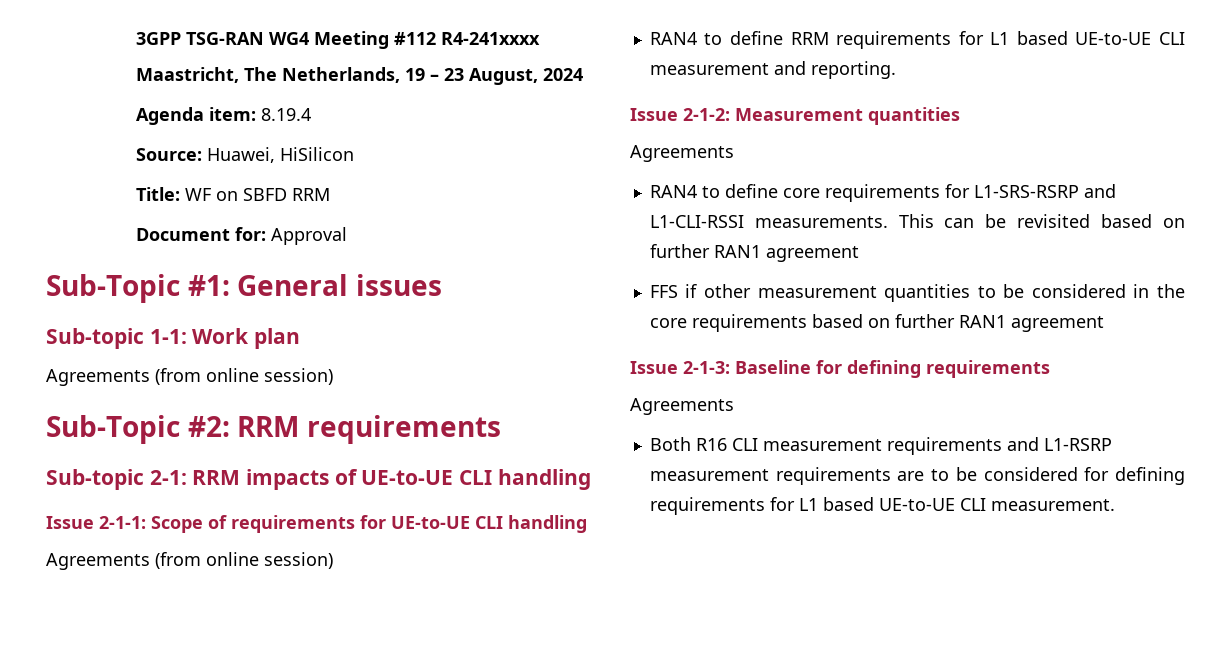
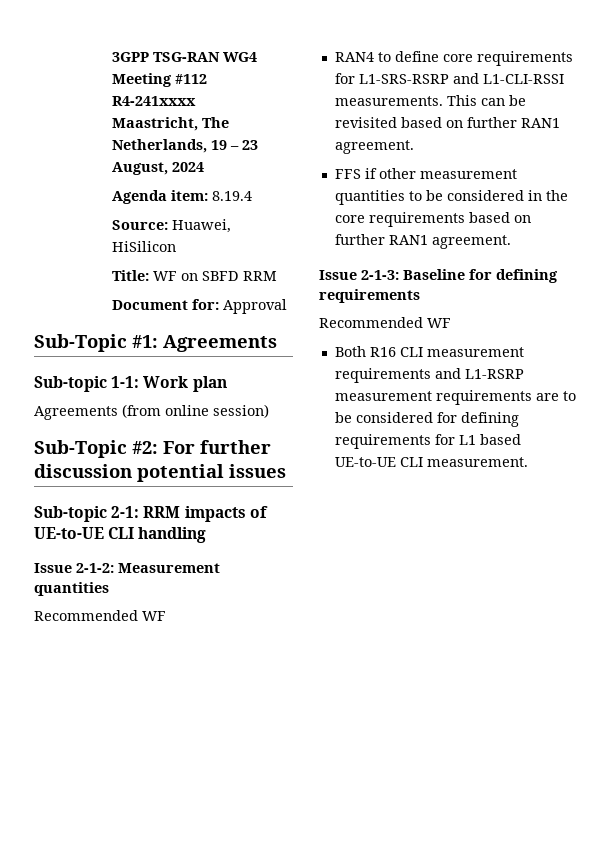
[237,274,442,296] General issues -> [163,335,277,352] Agreements
[237,415,501,444] RRM requirements -> [163,440,271,454] [34,464,286,482] For further discussion potential issues
[46,515,587,533] [46,552,333,570] [649,31,1185,49] [649,61,896,79] // Issue 2-1-1: Scope of requirements for UE-to-UE CLI handling // Agreements (from online session) // RAN4 to define RRM requirements for L1 based UE-to-UE CLI measurement and reporting. -> (207, 535) none
[630,145,734,162] Agreements -> [34,610,166,621] Recommended WF
[765,246,859,262] agreement -> [334,140,414,154] agreement.
[1010,316,1104,332] agreement -> [431,235,511,249] agreement.
[630,398,734,415] Agreements -> [319,317,451,328] Recommended WF

